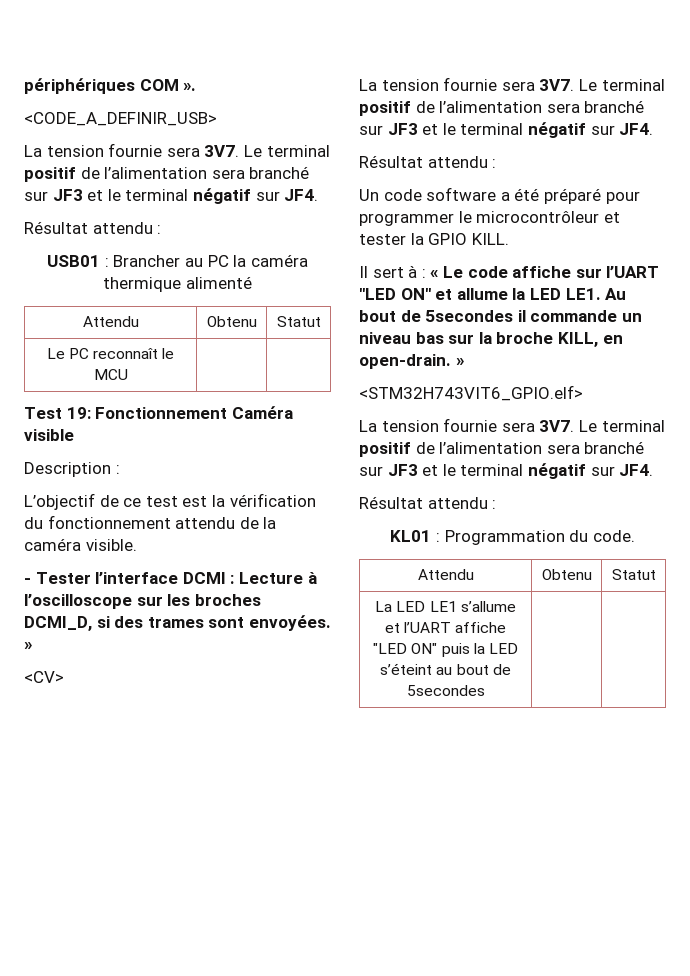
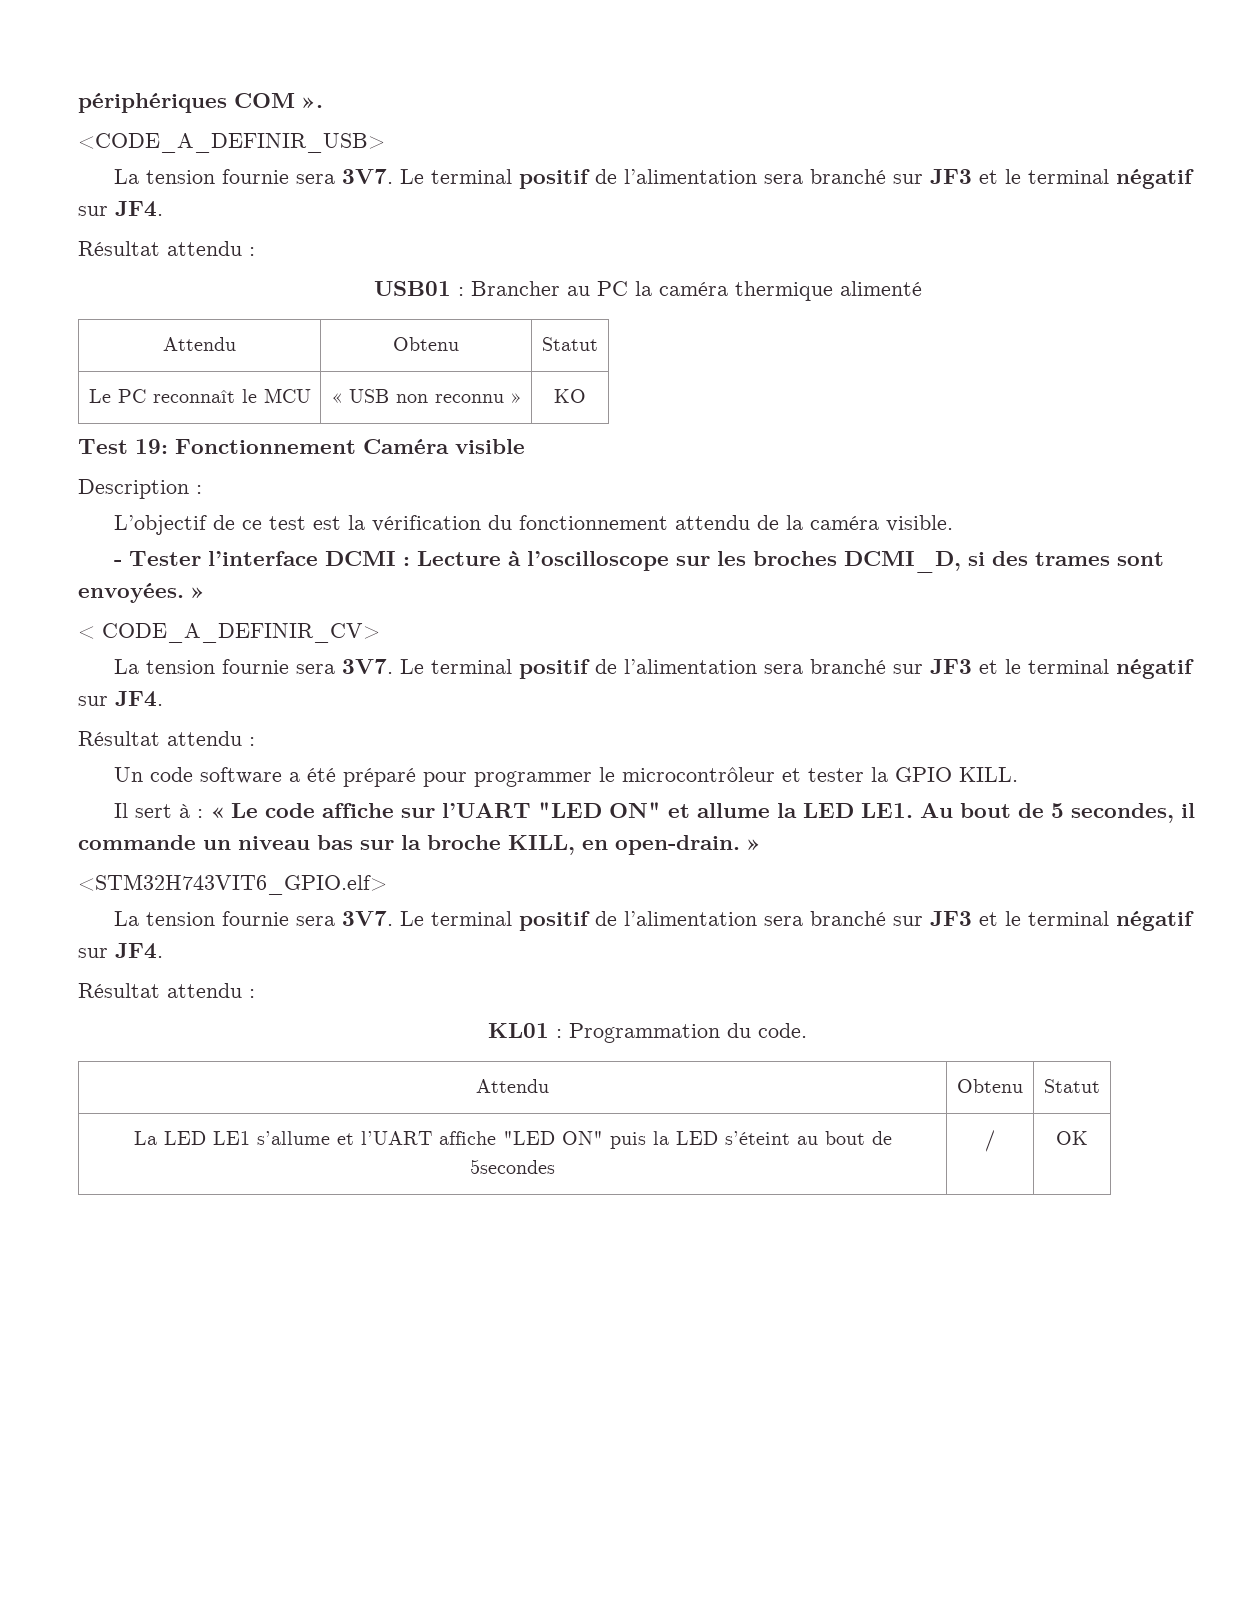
(128, 374) | -> [330,389,522,403] [554,389,586,403] « USB non reconnu » | KO
[24,671,64,683] <CV> -> [78,623,380,643] < CODE_A_DEFINIR_CV>
[425,310,514,322] 5secondes -> [1050,803,1174,823] 5 secondes,
(485, 690) | -> [985,1130,995,1152] [1056,1131,1088,1145] / | OK

